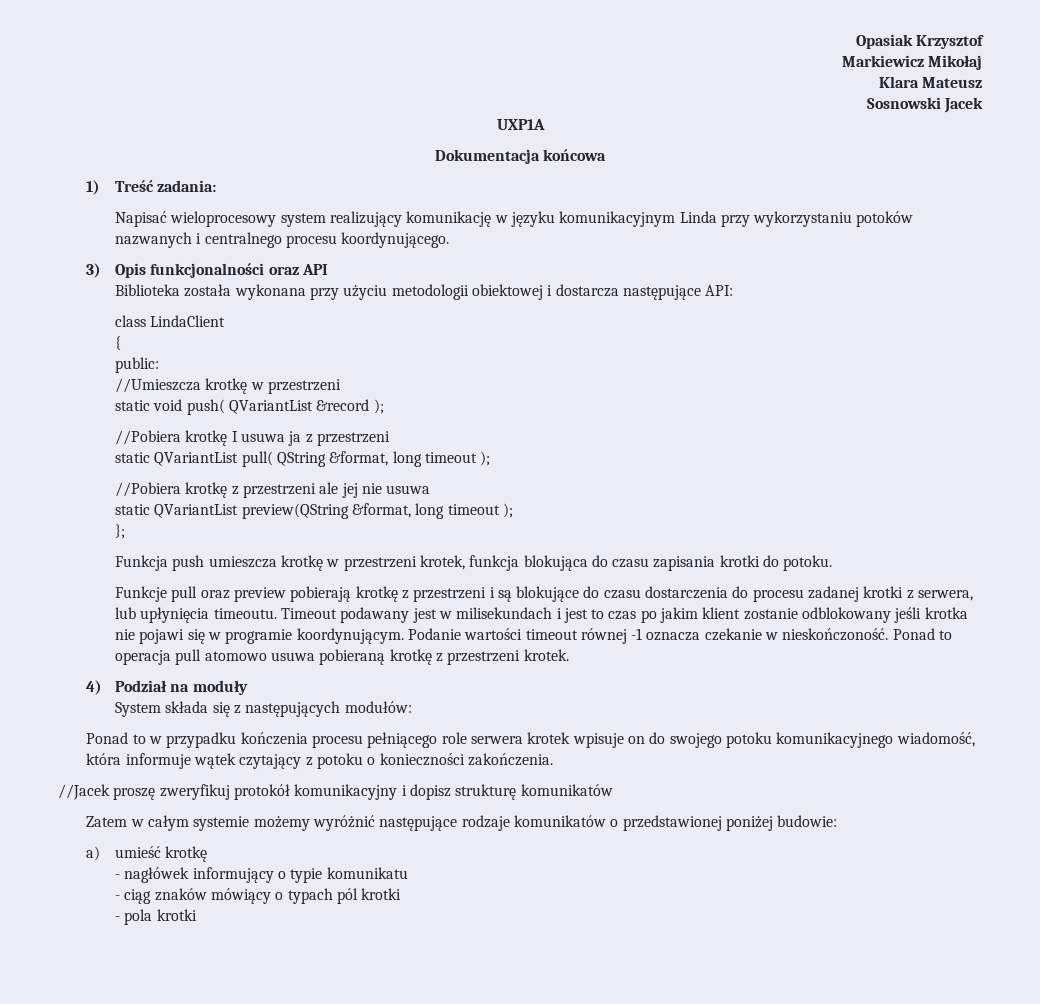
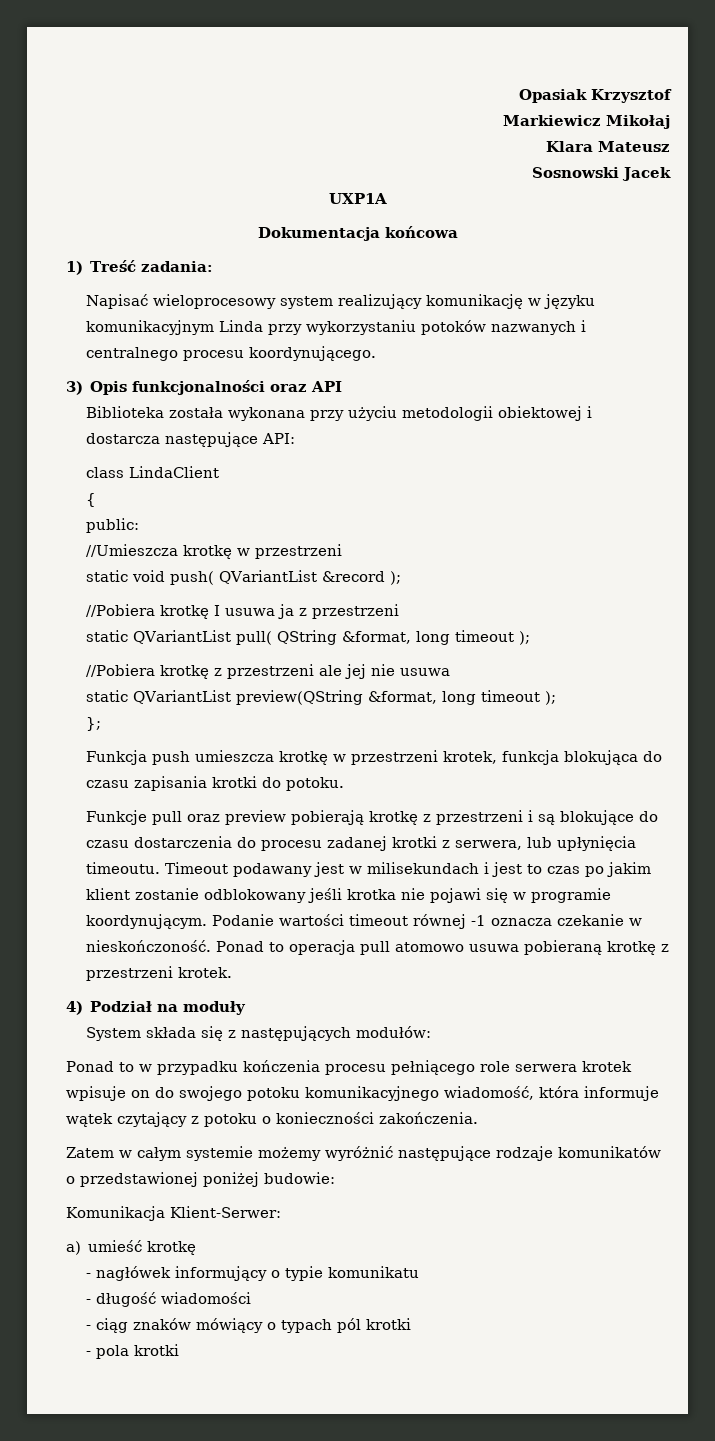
[58,784,613,800] // //Jacek proszę zweryfikuj protokół komunikacyjny i dopisz strukturę komunikatów -> (478, 1118) none
(838, 821) none -> [65,1206,281,1221] // Komunikacja Klient-Serwer:
(408, 873) none -> [86,1292,252,1307] // - długość wiadomości

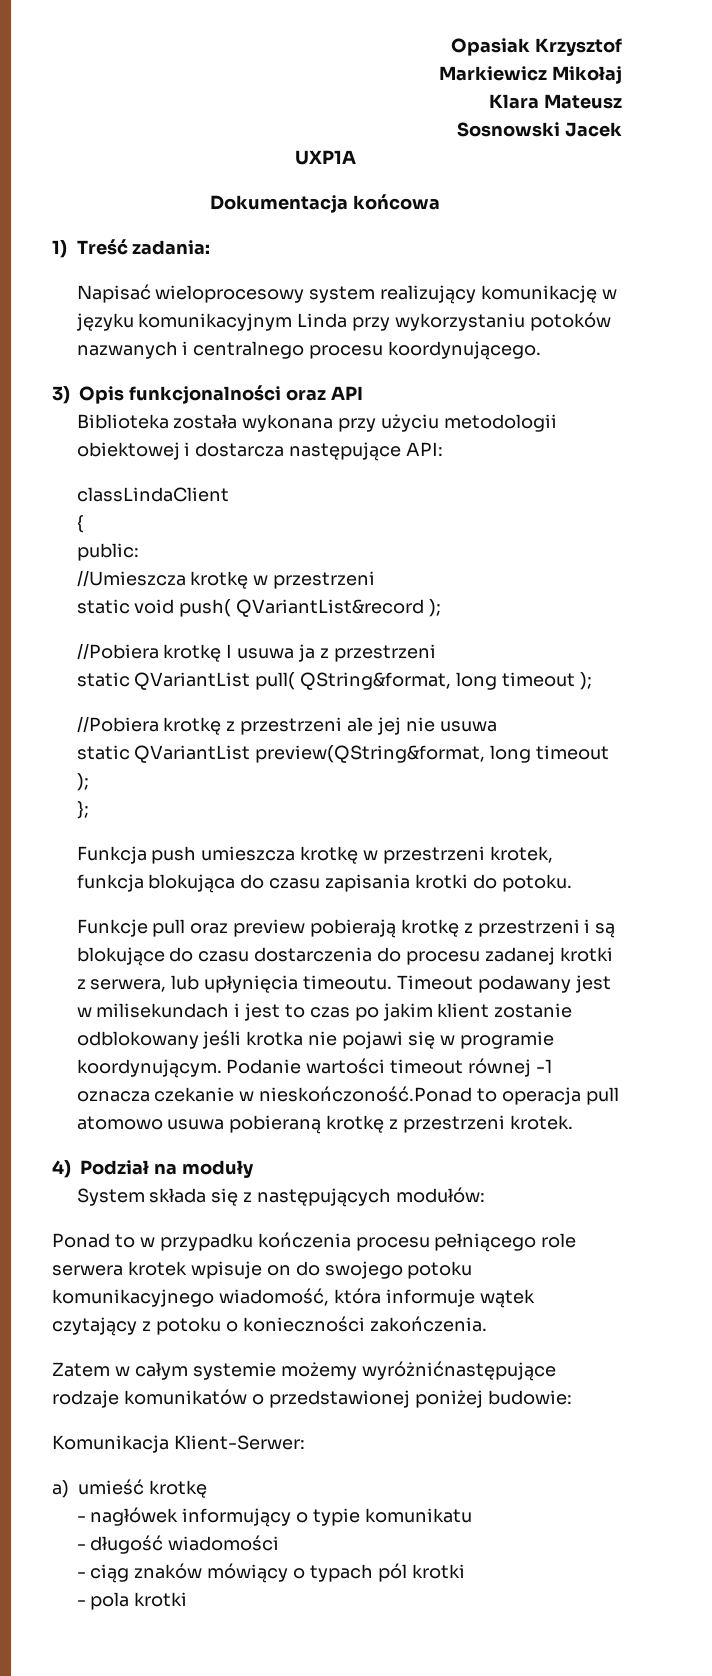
[86,466,220,478] class LindaClient -> [76,487,229,502] classLindaClient
[219,570,386,584] QVariantList &record -> [236,599,425,617] QVariantList&record
[277,630,412,645] QString &format, -> [300,672,452,690] QString&format,
[236,690,438,705] preview(QString &format, -> [255,745,486,763] preview(QString&format,
[86,940,265,952] nieskończoność. Ponad -> [259,1086,473,1102] nieskończoność.Ponad
[324,1146,491,1161] wyróżnić następujące -> [361,1361,556,1381] wyróżnićnastępujące

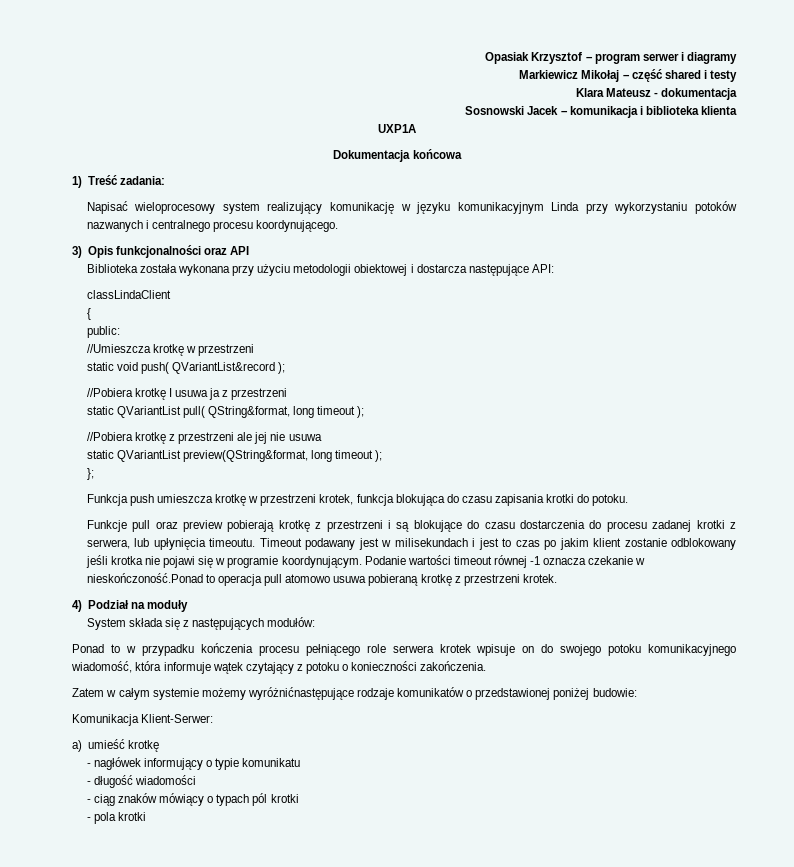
[439,66,622,84] // Markiewicz Mikołaj -> [585,52,738,64] [519,69,738,82] – program serwer i diagramy // Markiewicz Mikołaj – część shared i testy
(622, 101) none -> [653,88,737,100] - dokumentacja
(622, 129) none -> [560,106,738,118] – komunikacja i biblioteka klienta

